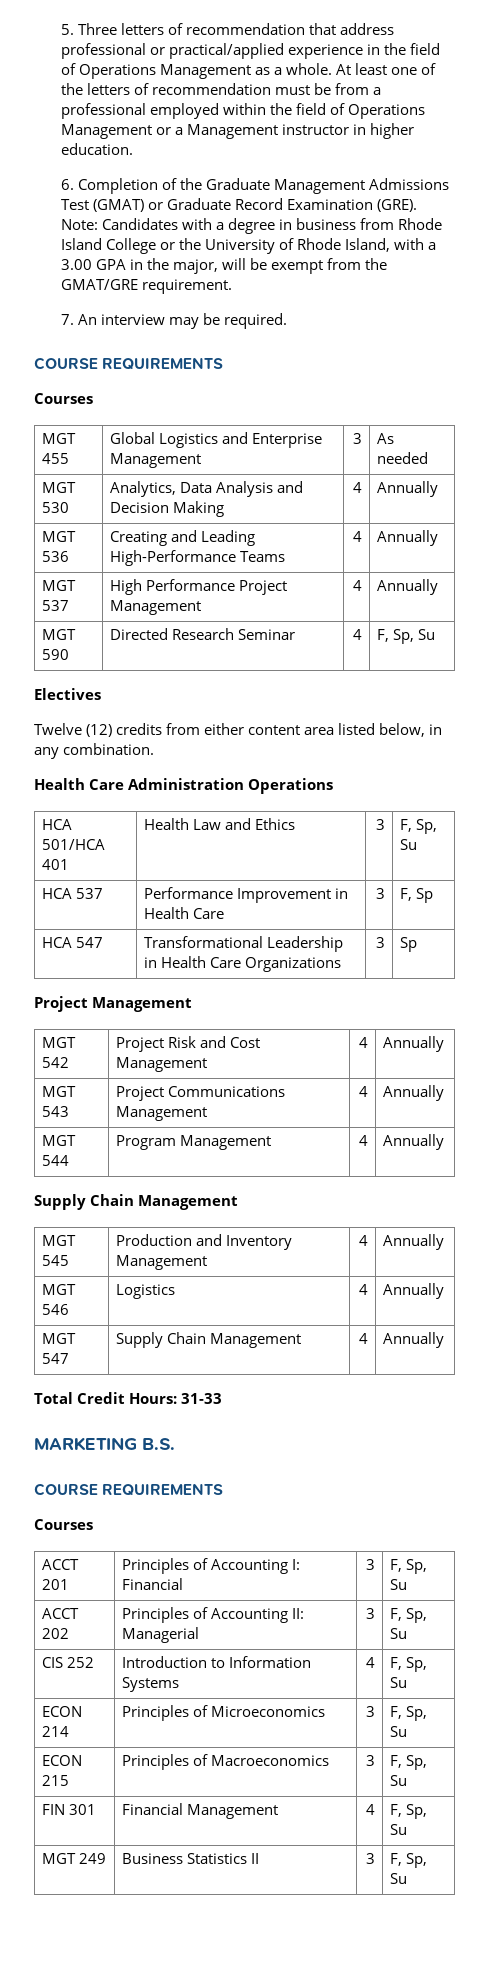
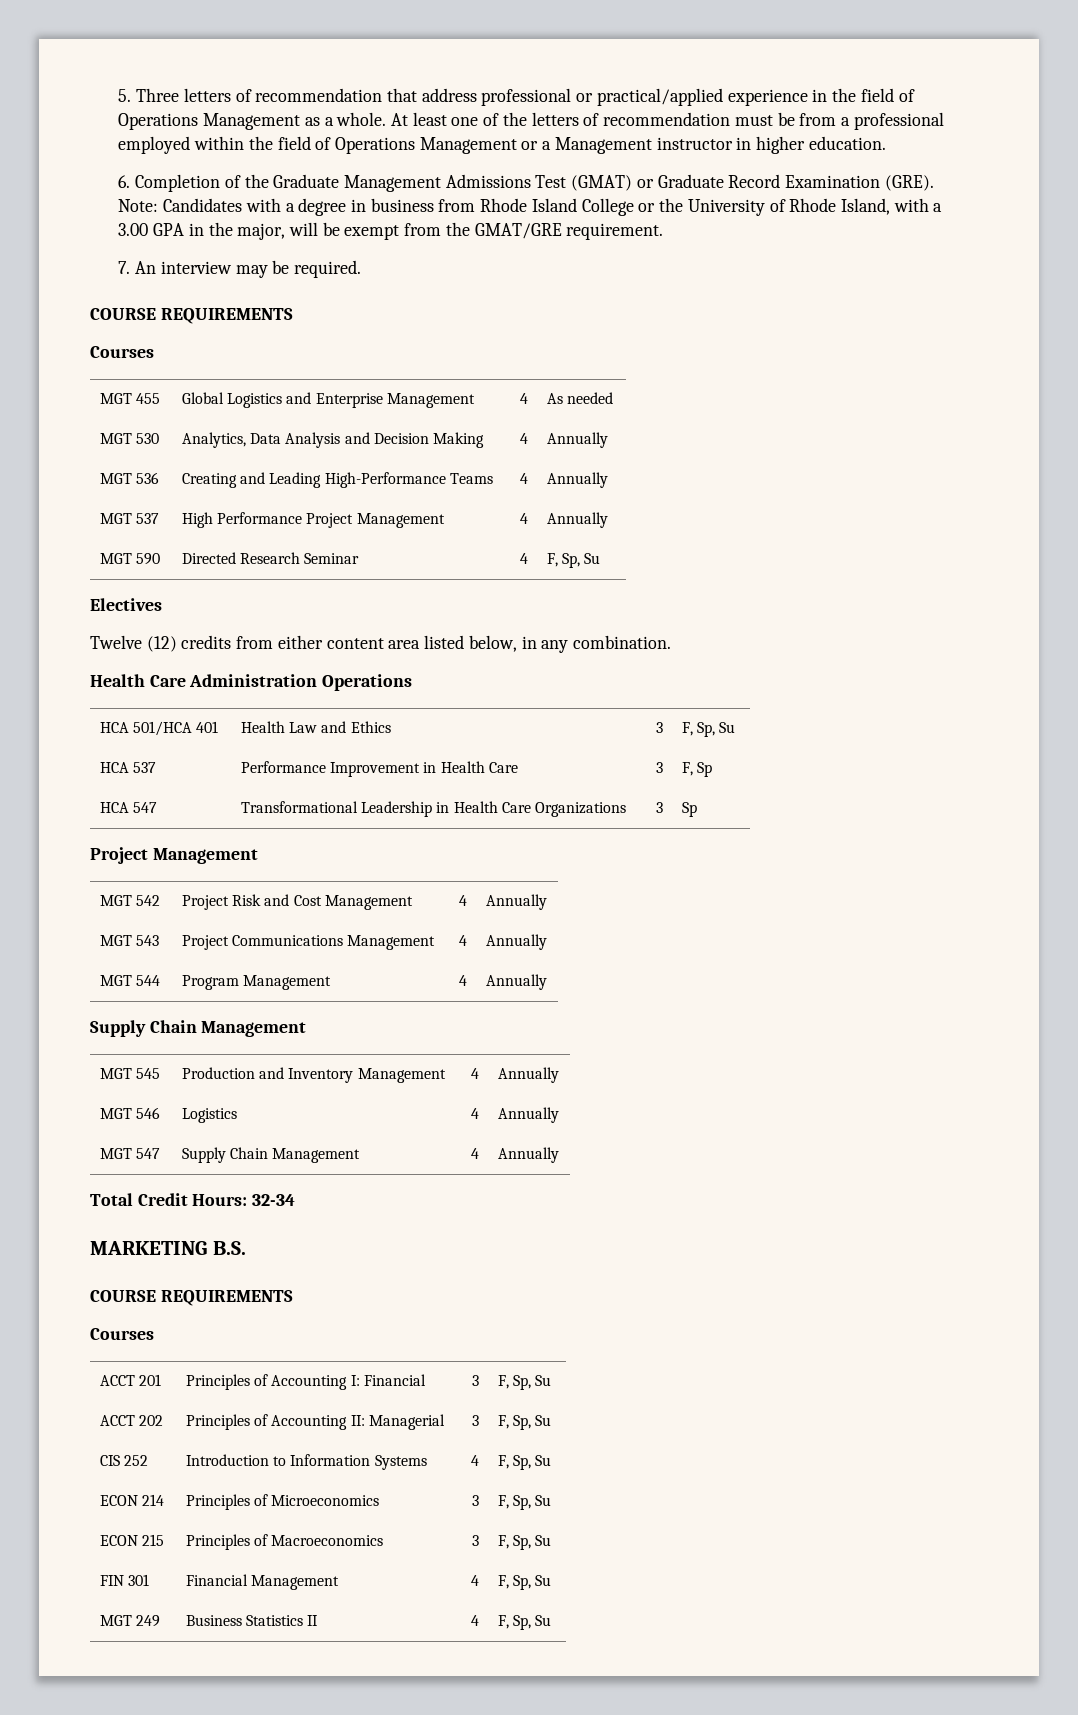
[352,433,362,444] 3 -> [520,393,529,404] 4
[181,1393,223,1404] 31-33 -> [252,1194,296,1206] 32-34
[365,1853,375,1864] 3 -> [471,1615,480,1626] 4

